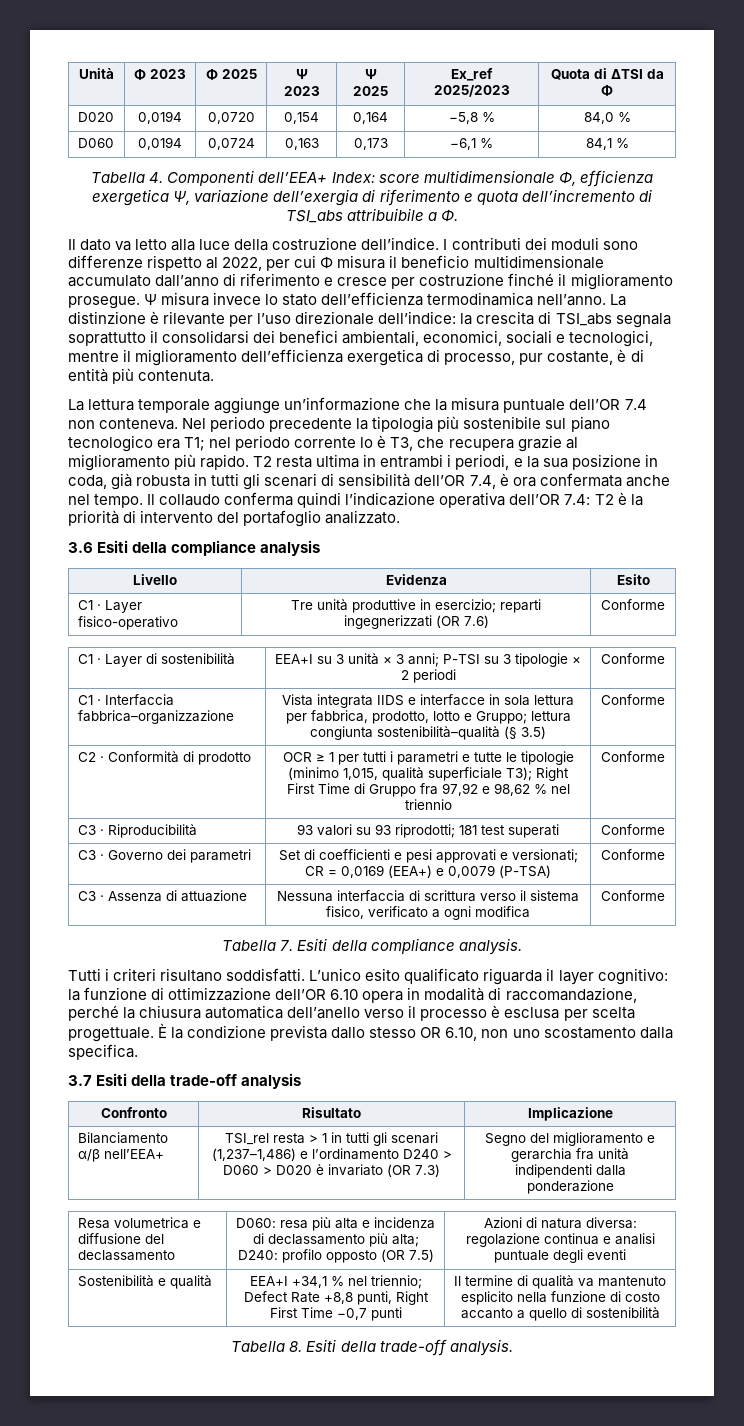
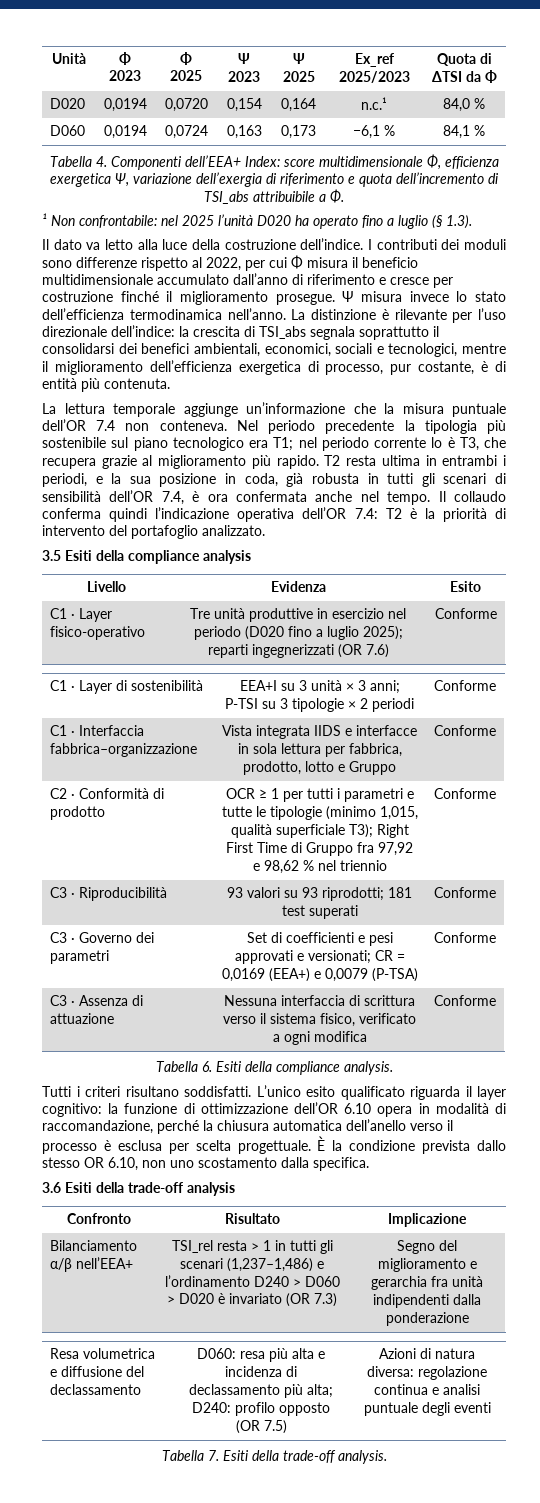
[448,112,495,124] −5,8 % -> [361,97,387,110] n.c.¹
(459, 215) none -> [42,213,472,229] // ¹ Non confrontabile: nel 2025 l’unità D020 ha operato fino a luglio (§ 1.3).
[68,542,93,553] 3.6 -> [42,550,61,561] 3.5
[435,599,496,613] esercizio; -> [332,608,406,619] [193,626,403,640] esercizio nel periodo (D020 fino a luglio 2025);
[475,711,571,724] [310,726,546,740] Gruppo; lettura congiunta sostenibilità–qualità (§ 3.5) -> [349,761,396,775] Gruppo
[280,940,294,951] 7. -> [201,1061,212,1072] 6.
[68,1075,92,1086] 3.7 -> [42,1182,61,1193] 3.6
[77,1275,212,1289] [249,1275,422,1289] [243,1291,429,1305] [269,1307,402,1321] [454,1275,666,1289] [460,1291,660,1305] [460,1307,660,1321] [231,1341,303,1352] // Sostenibilità e qualità | EEA+I +34,1 % nel triennio; Defect Rate +8,8 punti, Right First Time −0,7 punti | Il termine di qualità va mantenuto esplicito nella funzione di costo accanto a quello di sostenibilità // Tabella 8. -> [161,1450,219,1461] // Tabella 7.

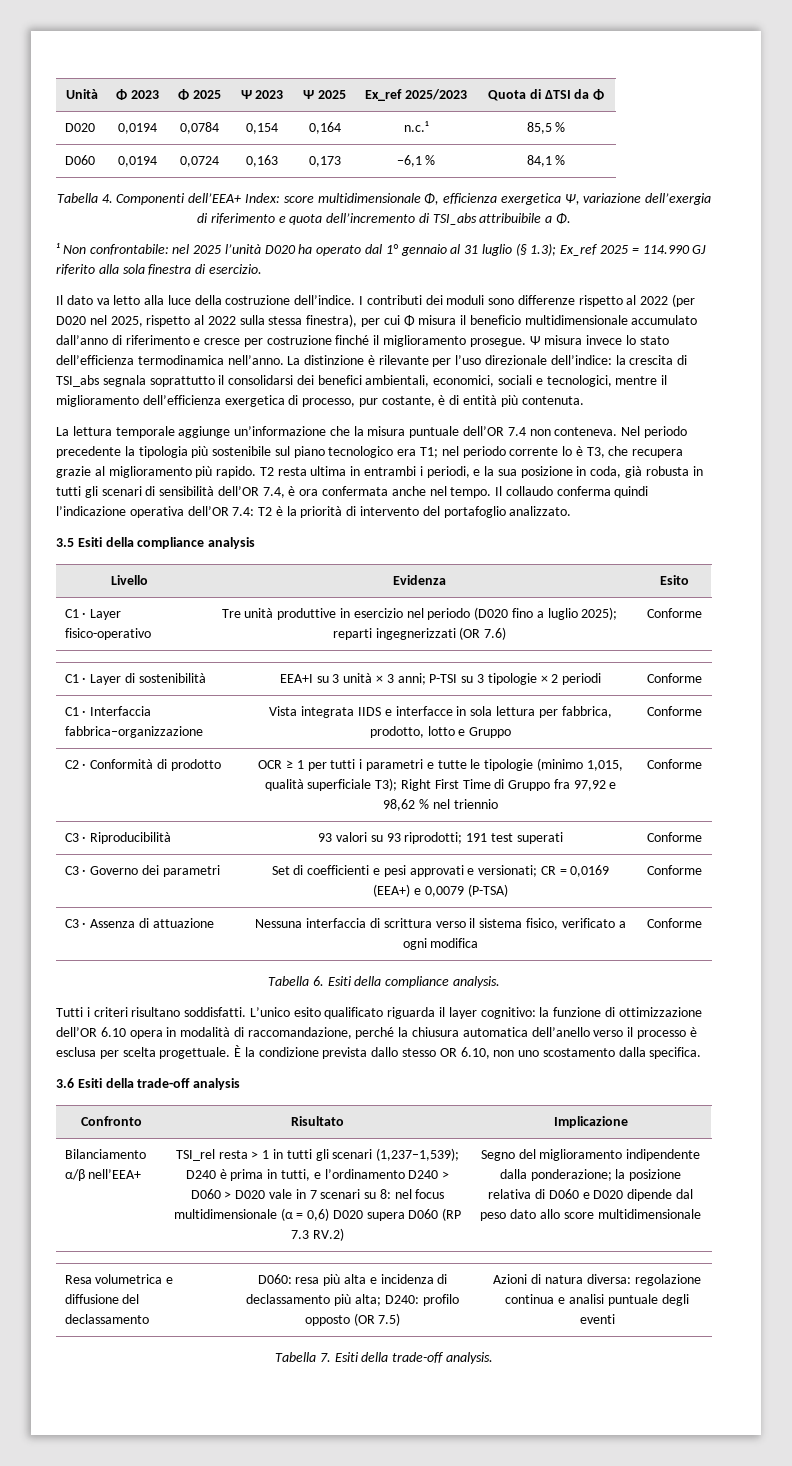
[164,98,208,112] 0,0720 -> [180,122,219,134] 0,0784
[443,98,470,112] 84,0 -> [526,122,552,134] 85,5
[362,215,472,229] fino a luglio (§ 1.3). -> [365,243,707,256] [56,264,262,275] dal 1° gennaio al 31 luglio (§ 1.3); Ex_ref 2025 = 114.990 GJ riferito alla sola finestra di esercizio.
[206,257,241,271] 2022, -> [640,294,696,307] [56,314,358,327] 2022 (per D020 nel 2025, rispetto al 2022 sulla stessa finestra),
[388,887,412,898] 181 -> [466,833,488,842] 191
[226,1258,313,1272] (1,237–1,486) -> [376,1148,460,1161] [185,1169,310,1181] (1,237–1,539); D240 è prima in tutti,
[217,1293,337,1307] [397,1240,457,1254] [377,1258,477,1272] [371,1276,483,1290] [373,1294,481,1308] [385,1312,469,1326] è invariato (OR 7.3) | Segno del miglioramento e gerarchia fra unità indipendenti dalla ponderazione -> [268,1189,445,1199] [173,1208,462,1221] [291,1228,344,1241] [480,1149,701,1161] [499,1169,682,1181] [488,1189,693,1201] [480,1209,701,1221] vale in 7 scenari su 8: nel focus multidimensionale (α = 0,6) D020 supera D060 (RP 7.3 RV.2) | Segno del miglioramento indipendente dalla ponderazione; la posizione relativa di D060 e D020 dipende dal peso dato allo score multidimensionale

